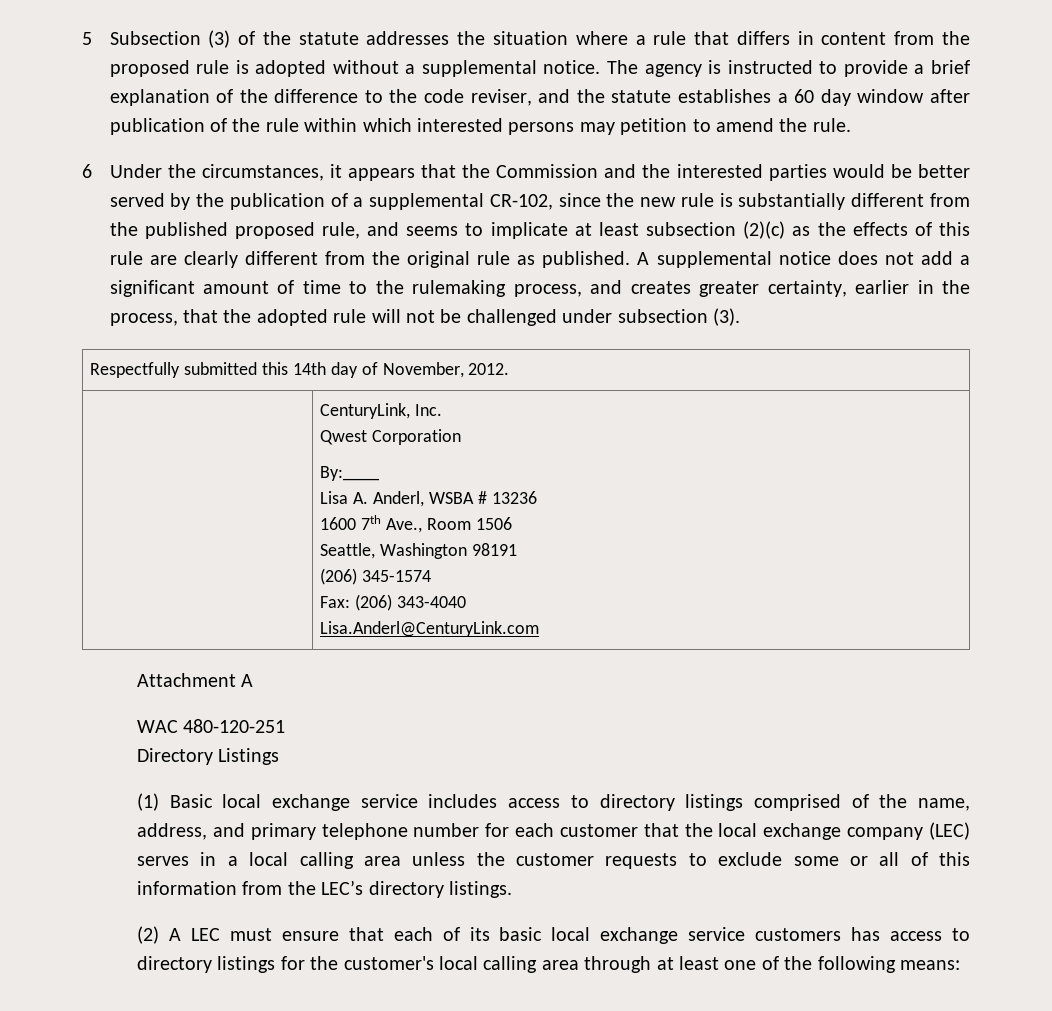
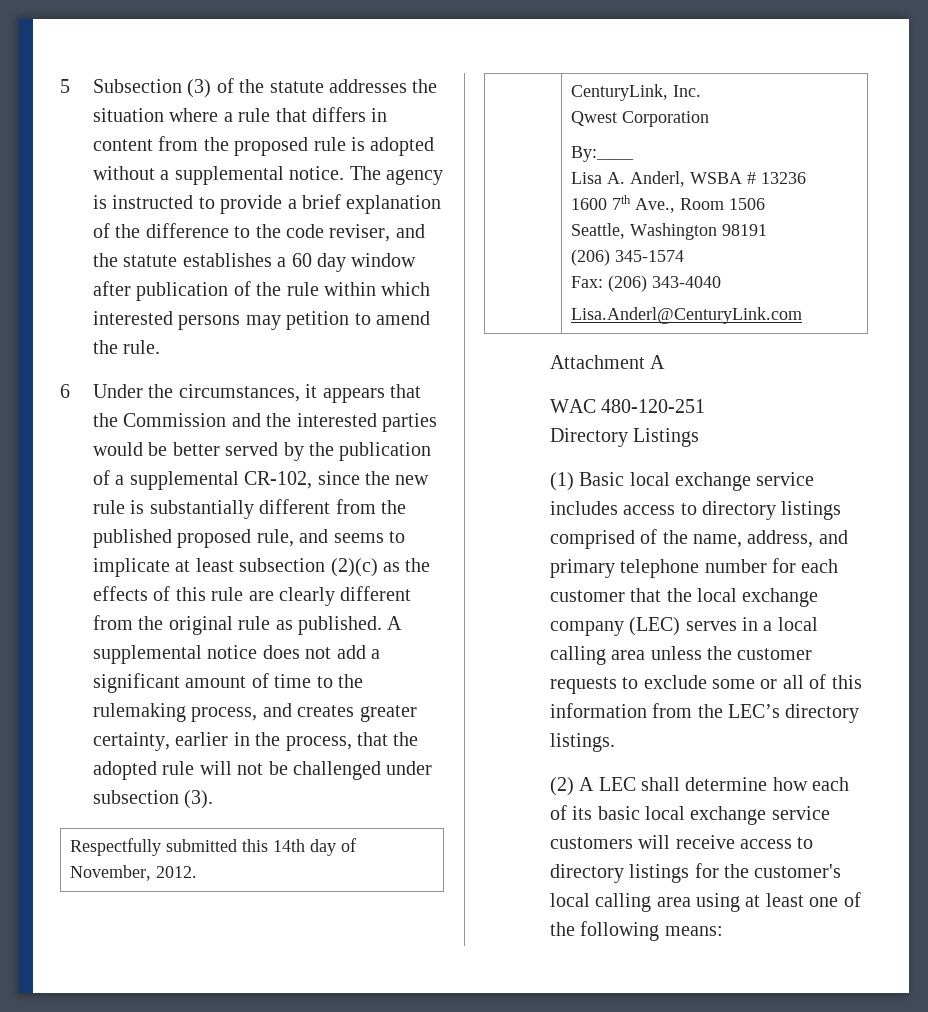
[229,927,384,941] must ensure that -> [640,777,808,791] shall determine how
[851,927,881,941] has -> [638,835,735,849] will receive
[584,956,652,973] through -> [695,893,740,912] using

